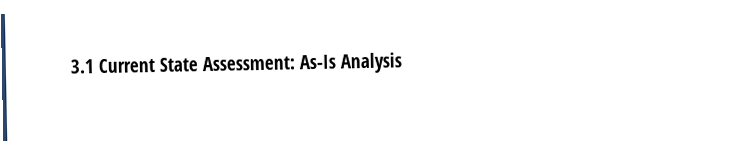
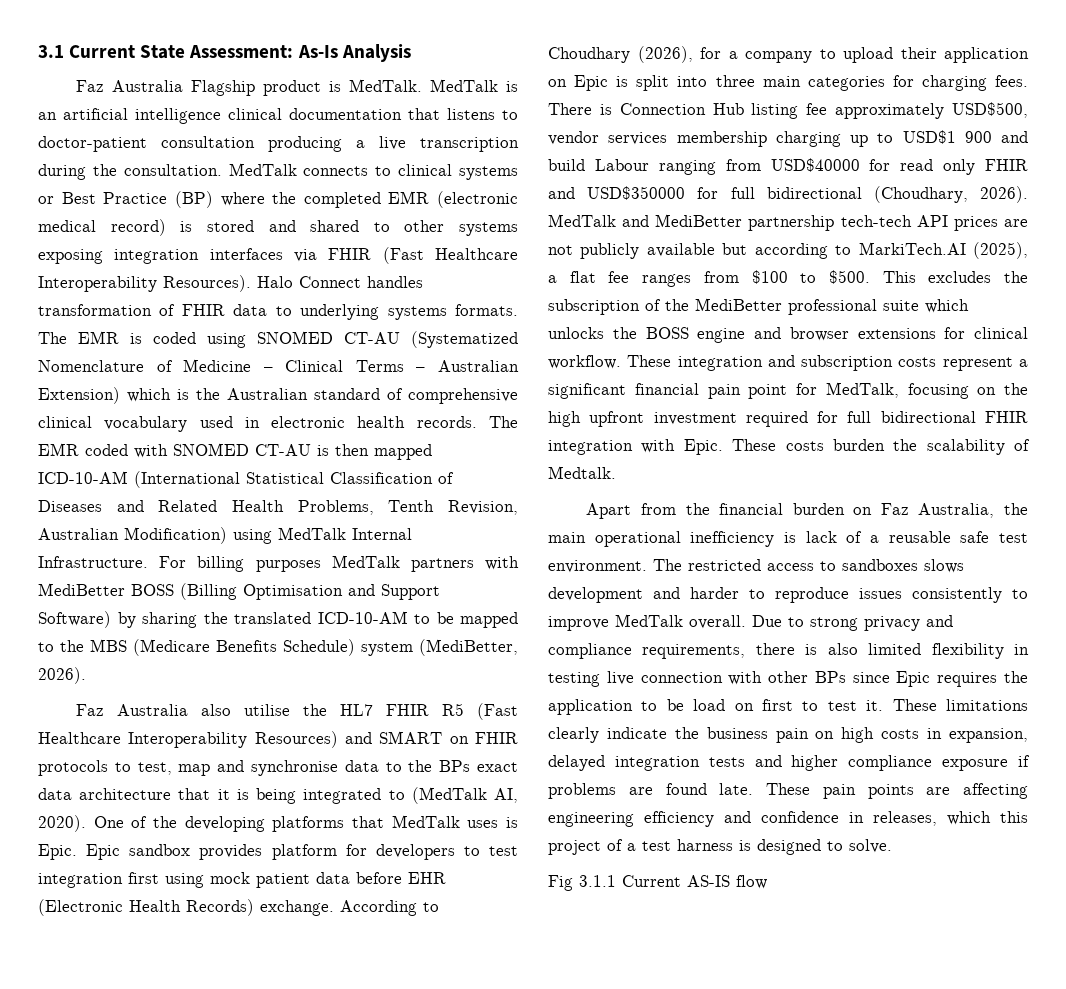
(403, 63) none -> [76,79,518,96] [38,108,518,124] [38,136,519,152] [38,163,518,180] [38,191,518,208] [38,219,518,236] [38,247,518,264] [38,275,423,292] [38,304,518,320] [38,331,518,348] [38,359,519,372] [38,387,518,404] [38,416,518,432] [38,443,432,460] [38,471,454,488] [38,500,518,515] [38,527,412,544] [38,555,519,572] [38,583,440,600] [38,611,518,628] [38,639,518,656] [38,667,86,684] [76,703,518,720] [38,731,518,748] [38,760,518,776] [38,787,518,804] [38,815,518,832] [38,844,518,860] [38,872,446,888] [38,899,439,916] [548,46,1029,63] [548,75,1028,91] [548,102,1028,119] [548,130,1028,147] [548,158,1028,175] [548,186,1028,203] [548,214,1028,231] [548,242,1028,259] [548,270,1028,287] [548,298,969,315] [548,327,1028,343] [548,355,1028,371] [548,382,1028,399] [548,411,1028,427] [548,439,1030,455] [548,466,616,479] [586,503,1028,519] [548,531,1028,547] [548,559,964,573] [548,587,1028,603] [548,614,953,631] [548,643,1029,659] [548,671,1028,687] [548,699,1028,715] [548,727,1028,743] [548,755,1030,771] [548,783,1028,799] [548,811,1028,827] [548,839,892,855] [548,875,767,891] // Faz Australia Flagship product is MedTalk. MedTalk is an artificial intelligence clinical documentation that listens to doctor-patient consultation producing a live transcription during the consultation. MedTalk connects to clinical systems or Best Practice (BP) where the completed EMR (electronic medical record) is stored and shared to other systems exposing integration interfaces via FHIR (Fast Healthcare Interoperability Resources). Halo Connect handles transformation of FHIR data to underlying systems formats. The EMR is coded using SNOMED CT-AU (Systematized Nomenclature of Medicine – Clinical Terms – Australian Extension) which is the Australian standard of comprehensive clinical vocabulary used in electronic health records. The EMR coded with SNOMED CT-AU is then mapped ICD-10-AM (International Statistical Classification of Diseases and Related Health Problems, Tenth Revision, Australian Modification) using MedTalk Internal Infrastructure. For billing purposes MedTalk partners with MediBetter BOSS (Billing Optimisation and Support Software) by sharing the translated ICD-10-AM to be mapped to the MBS (Medicare Benefits Schedule) system (MediBetter, 2026). // Faz Australia also utilise the HL7 FHIR R5 (Fast Healthcare Interoperability Resources) and SMART on FHIR protocols to test, map and synchronise data to the BPs exact data architecture that it is being integrated to (MedTalk AI, 2020). One of the developing platforms that MedTalk uses is Epic. Epic sandbox provides platform for developers to test integration first using mock patient data before EHR (Electronic Health Records) exchange. According to Choudhary (2026), for a company to upload their application on Epic is split into three main categories for charging fees. There is Connection Hub listing fee approximately USD$500, vendor services membership charging up to USD$1 900 and build Labour ranging from USD$40000 for read only FHIR and USD$350000 for full bidirectional (Choudhary, 2026). MedTalk and MediBetter partnership tech-tech API prices are not publicly available but according to MarkiTech.AI (2025), a flat fee ranges from $100 to $500. This excludes the subscription of the MediBetter professional suite which unlocks the BOSS engine and browser extensions for clinical workflow. These integration and subscription costs represent a significant financial pain point for MedTalk, focusing on the high upfront investment required for full bidirectional FHIR integration with Epic. These costs burden the scalability of Medtalk. // Apart from the financial burden on Faz Australia, the main operational inefficiency is lack of a reusable safe test environment. The restricted access to sandboxes slows development and harder to reproduce issues consistently to improve MedTalk overall. Due to strong privacy and compliance requirements, there is also limited flexibility in testing live connection with other BPs since Epic requires the application to be load on first to test it. These limitations clearly indicate the business pain on high costs in expansion, delayed integration tests and higher compliance exposure if problems are found late. These pain points are affecting engineering efficiency and confidence in releases, which this project of a test harness is designed to solve. // Fig 3.1.1 Current AS-IS flow

